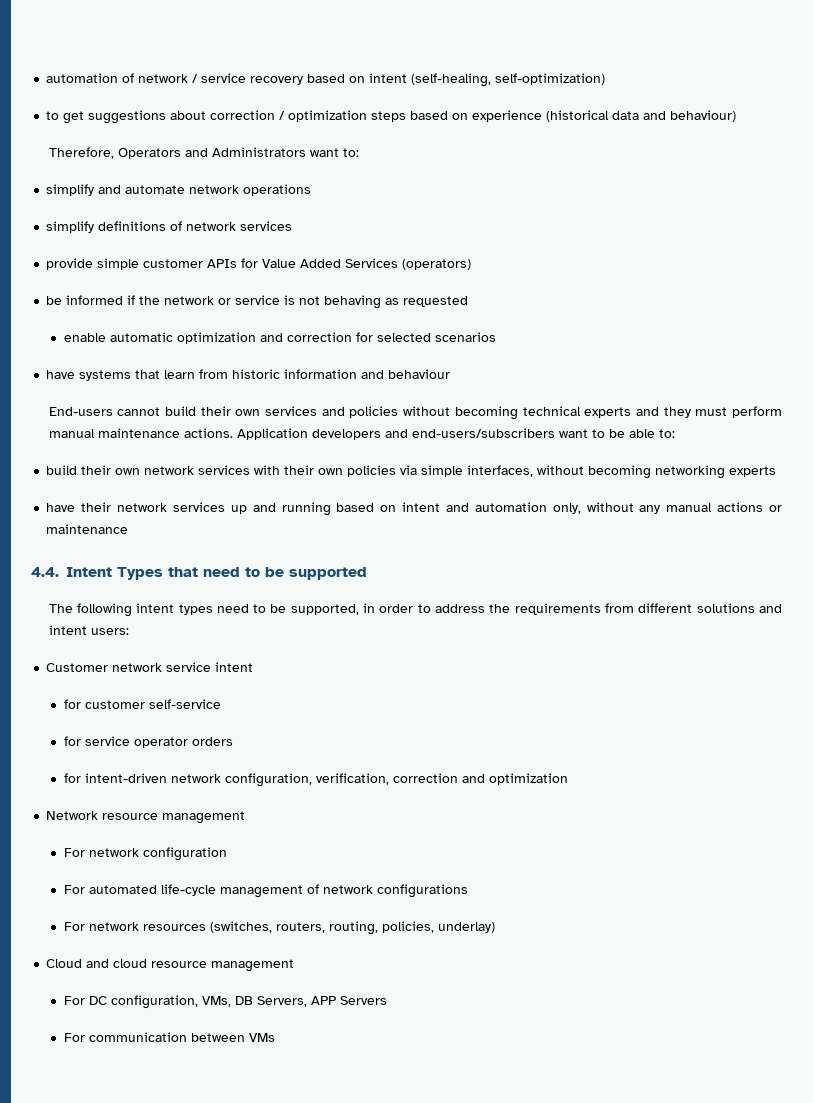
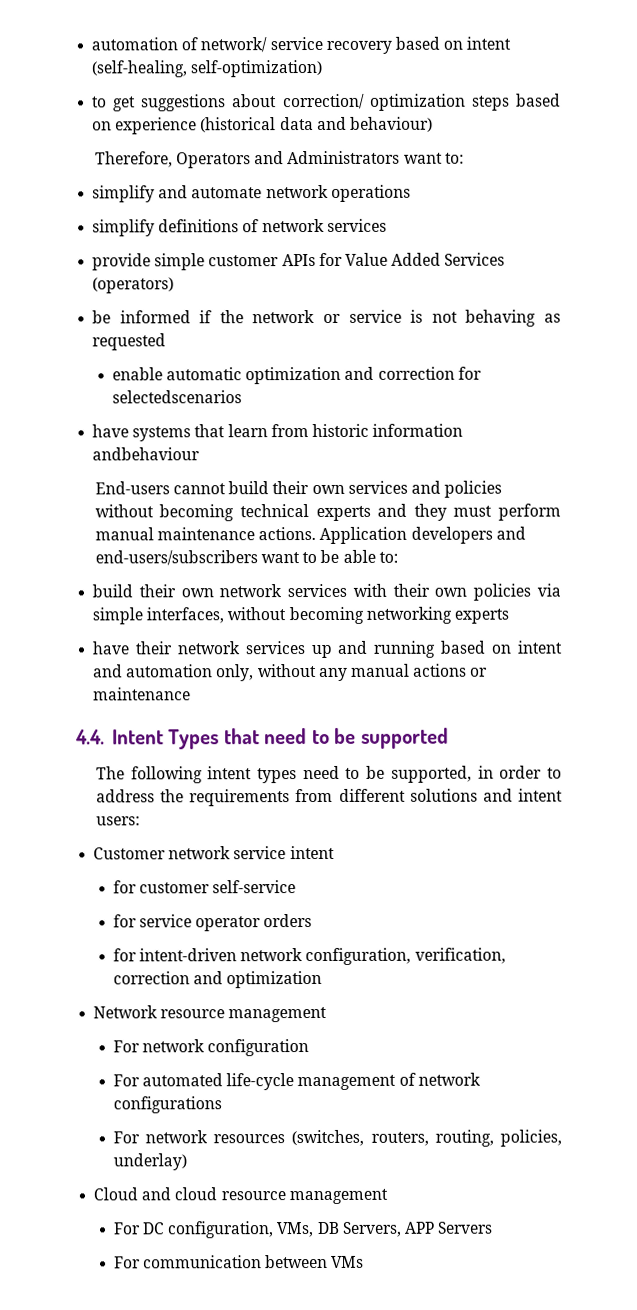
[138,74,199,83] network / -> [200,37,268,53] network/
[210,110,286,120] correction / -> [282,93,365,110] correction/
[376,332,496,342] selected scenarios -> [111,390,242,404] selectedscenarios
[361,369,451,379] and behaviour -> [92,447,201,461] andbehaviour

